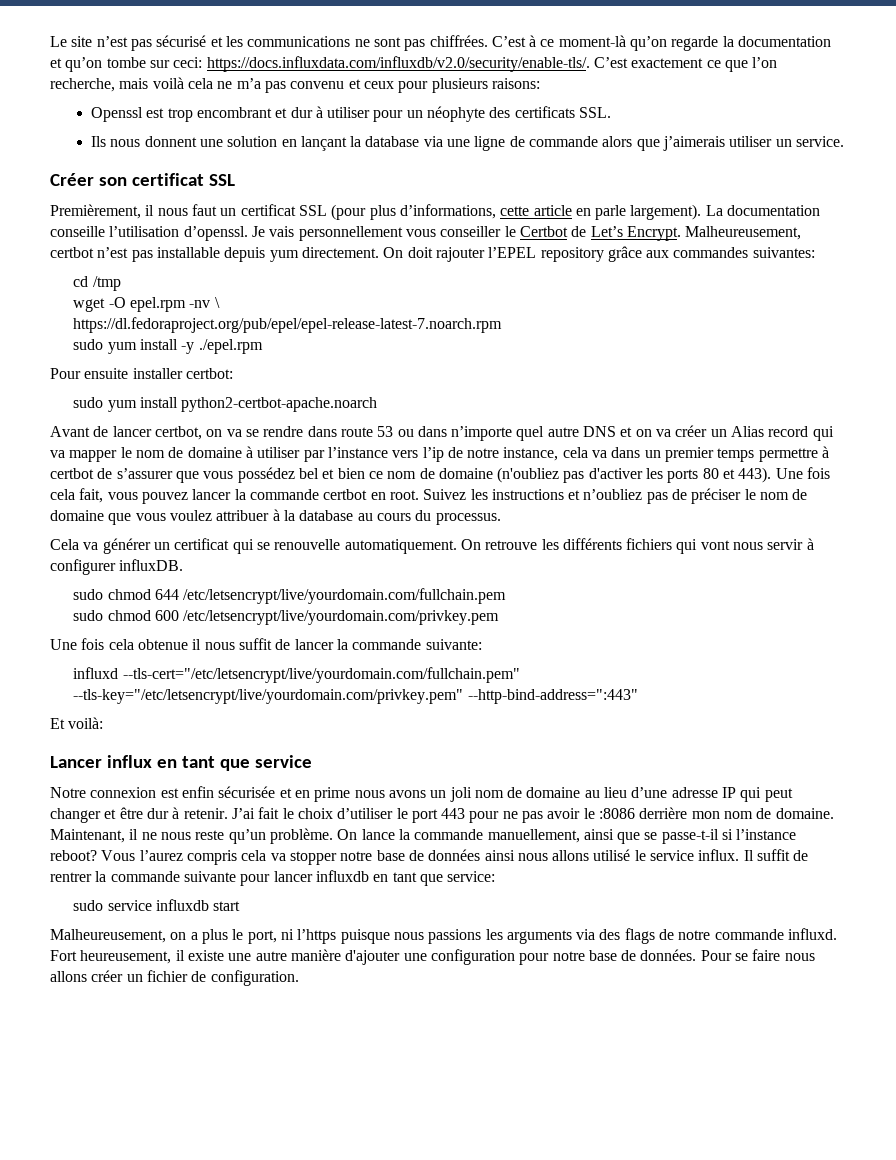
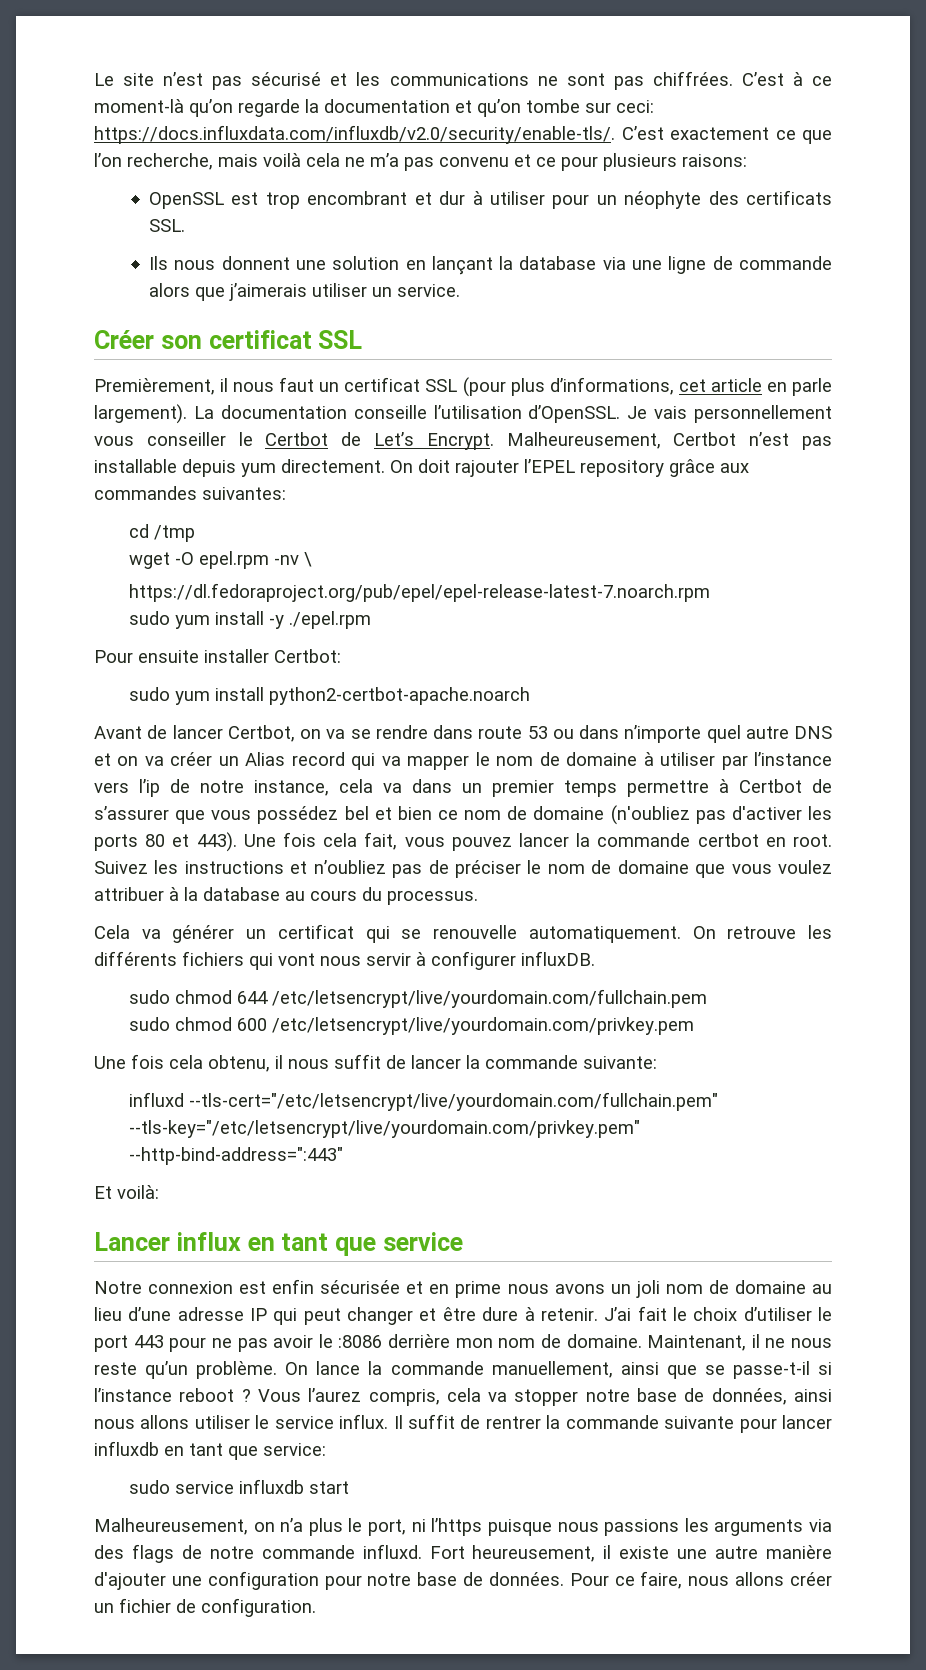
[363,81,394,89] ceux -> [536,157,556,167] ce
[90,107,143,122] Openssl -> [149,192,225,209] OpenSSL
[500,206,530,216] cette -> [678,379,706,392] cet
[183,226,248,241] d’openssl. -> [528,405,621,423] d’OpenSSL.
[50,247,94,258] certbot -> [673,432,737,446] Certbot
[185,368,233,379] certbot: -> [274,649,341,663] Certbot:
[154,426,202,440] certbot, -> [227,725,295,742] Certbot,
[50,468,94,479] certbot -> [739,779,802,793] Certbot
[137,639,188,650] obtenue -> [208,1055,270,1072] obtenu,
[146,808,169,819] dur -> [482,1307,519,1321] dure
[50,850,97,861] reboot? -> [179,1388,251,1402] reboot ?
[186,850,237,865] compris -> [368,1389,440,1406] compris,
[428,849,481,861] données -> [711,1388,787,1405] données,
[593,849,631,861] utilisé -> [194,1415,250,1429] utiliser
[190,932,198,940] a -> [280,1518,304,1532] n’a
[735,949,781,961] se faire -> [614,1571,683,1589] ce faire,

